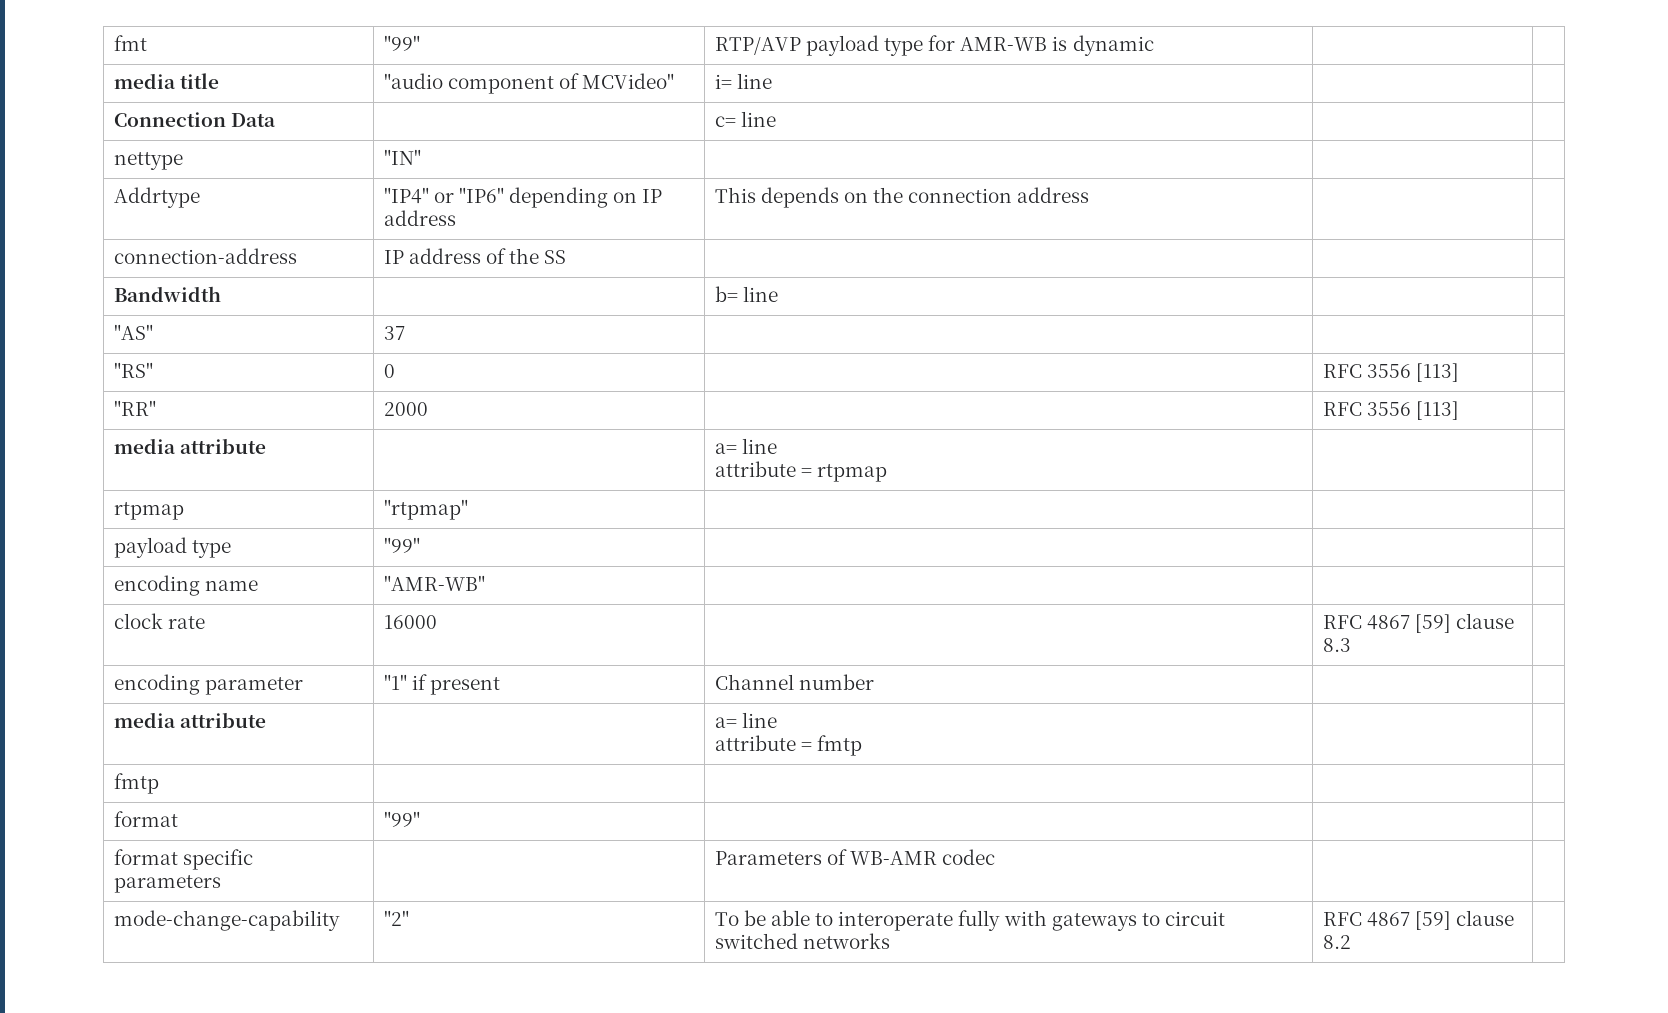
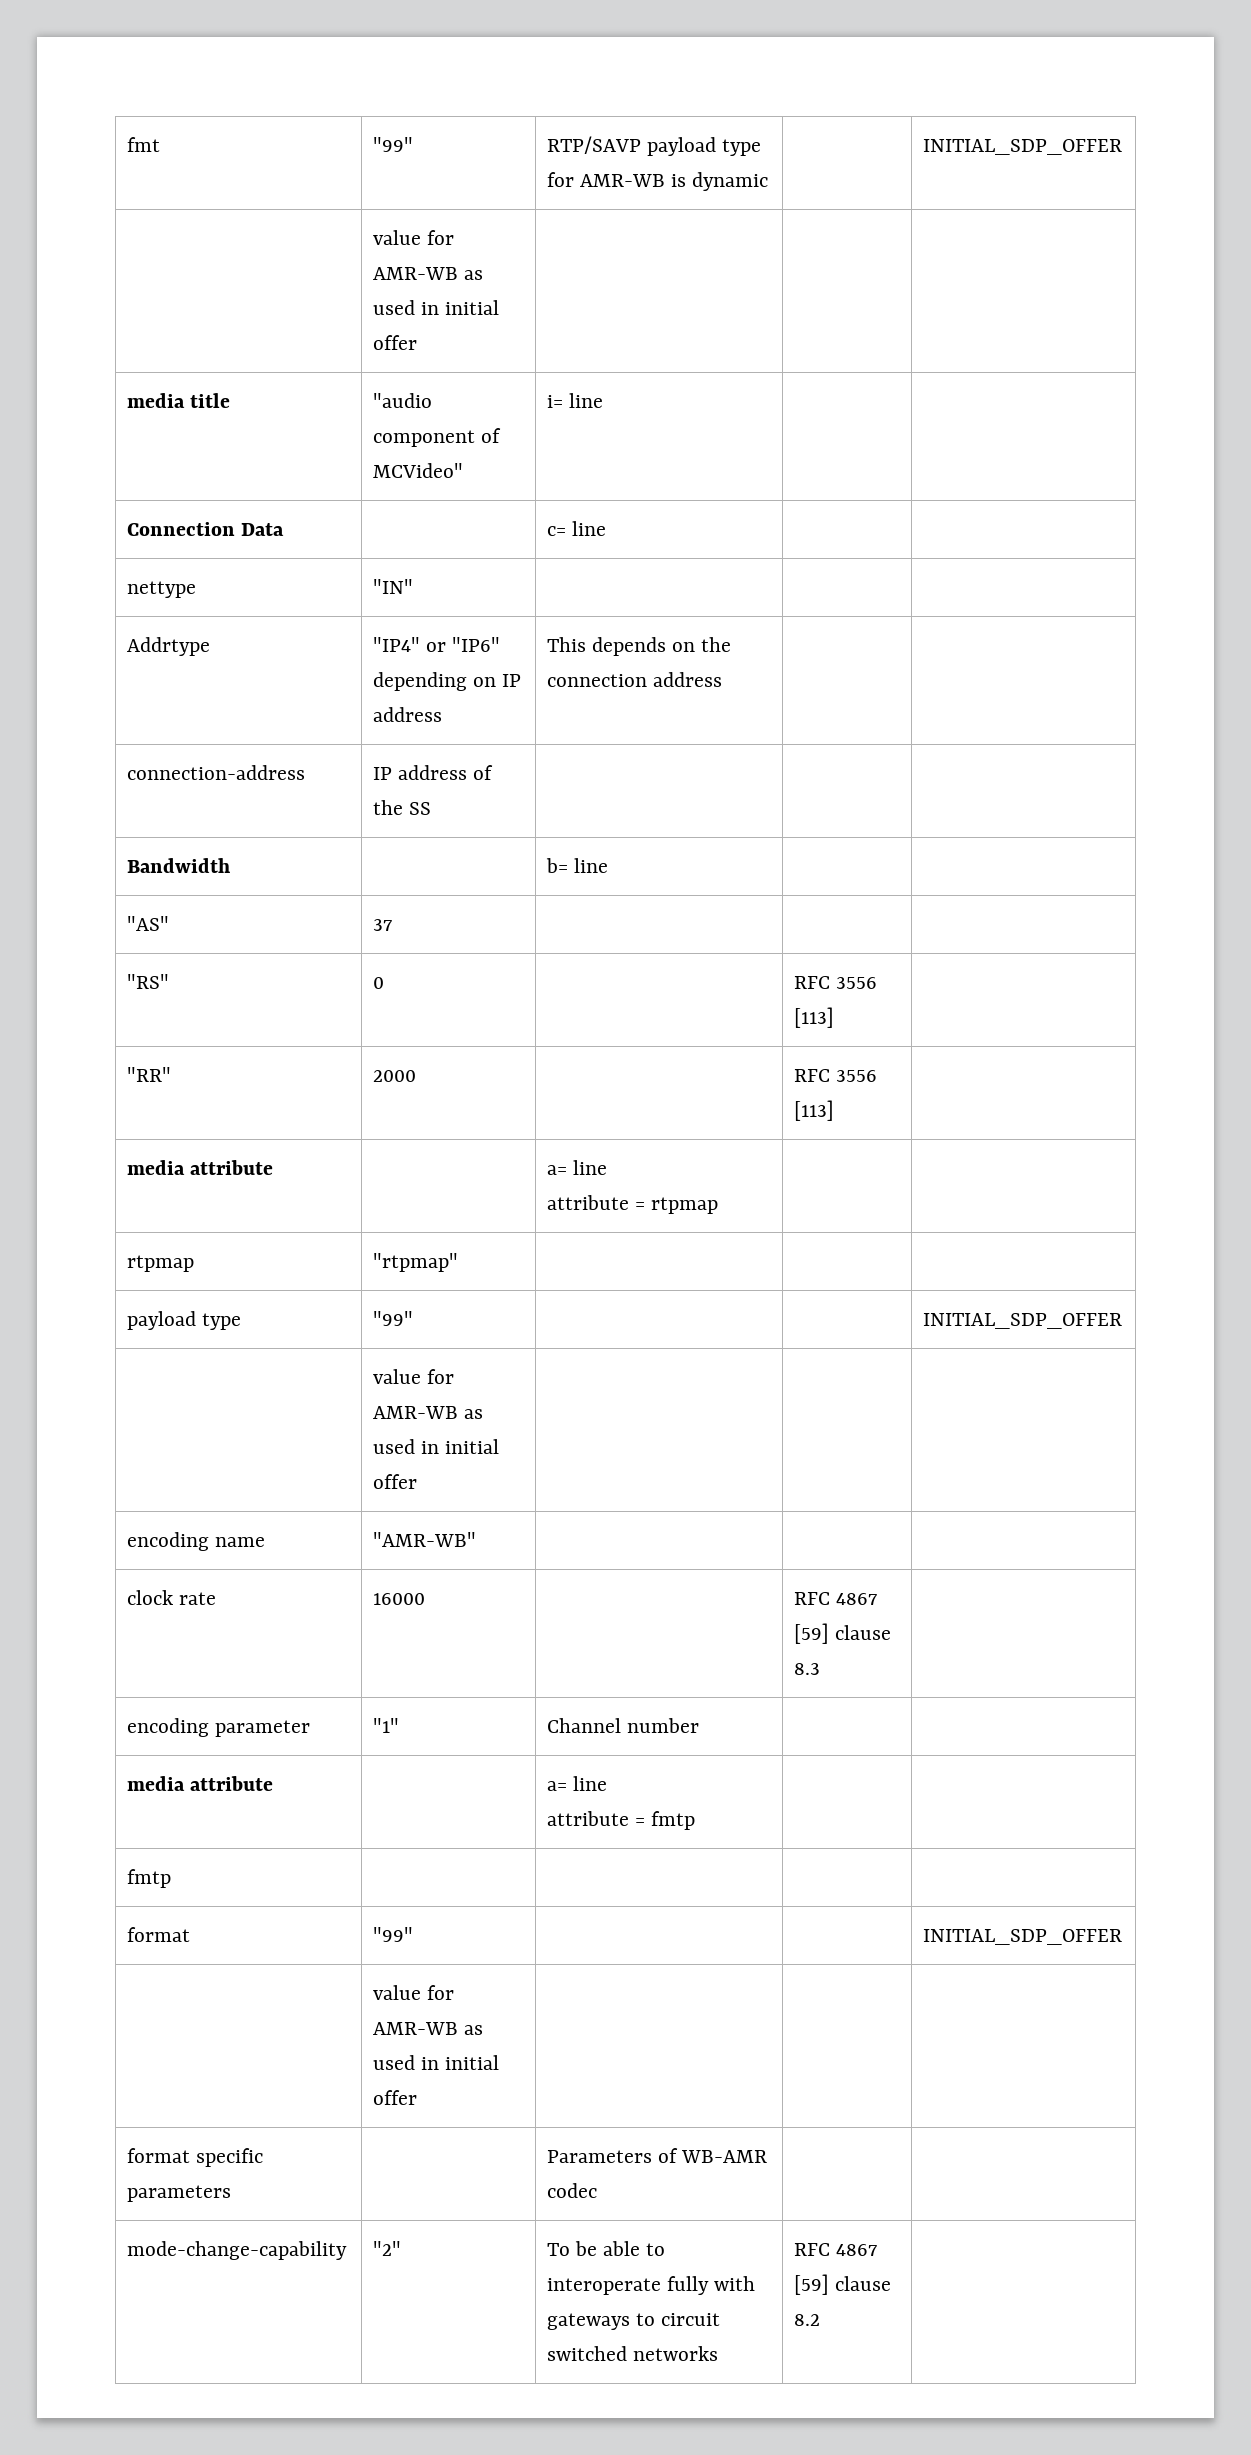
[714,37,801,55] RTP/AVP -> [546,136,641,154] RTP/SAVP
(1154, 45) none -> [922,139,1122,155] [372,230,454,245] [372,267,483,280] [372,300,500,315] [372,335,417,350] | INITIAL_SDP_OFFER // | value for AMR-WB as used in initial offer | |
(420, 545) none -> [922,1313,1122,1329] [372,1369,454,1384] [372,1406,483,1419] [372,1439,500,1454] [372,1474,417,1489] | INITIAL_SDP_OFFER // | value for AMR-WB as used in initial offer | |
[411,674,501,695] if present -> (399, 1725) none
(420, 819) none -> [922,1929,1122,1945] [372,1985,454,2000] [372,2022,483,2035] [372,2055,500,2070] [372,2090,417,2105] | INITIAL_SDP_OFFER // | value for AMR-WB as used in initial offer | |

